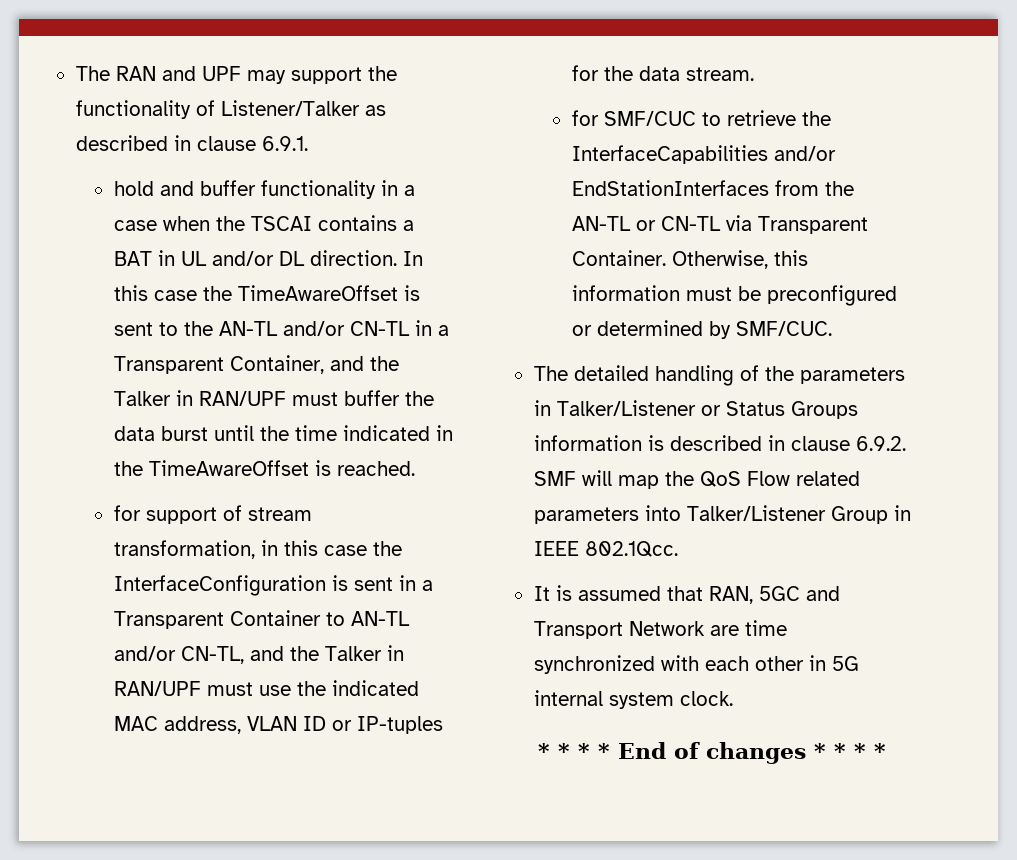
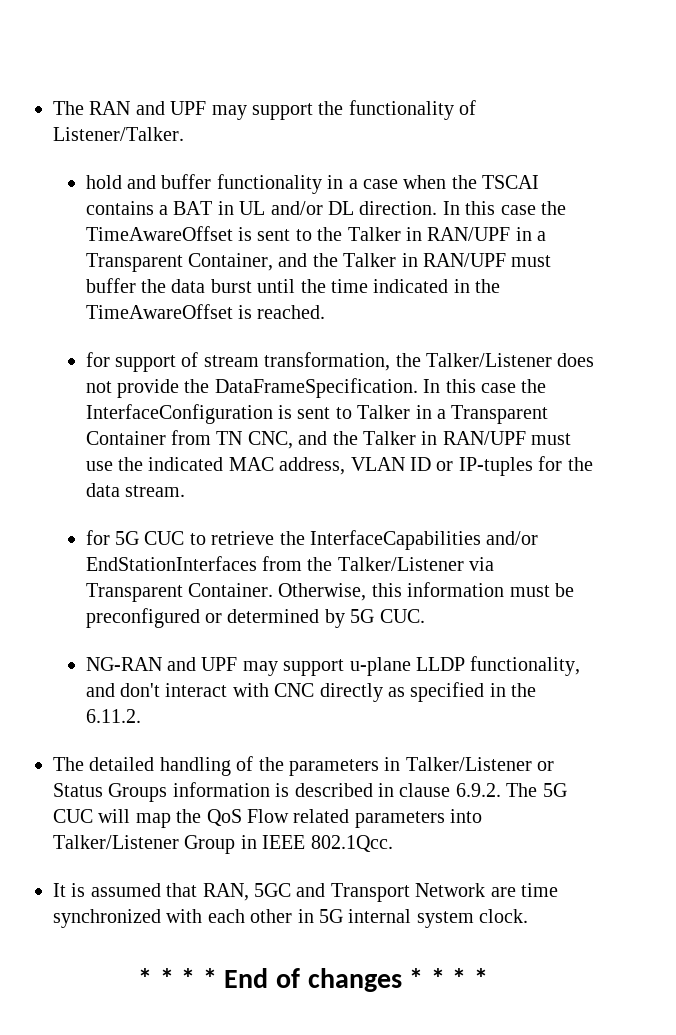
[220,100,386,116] [75,135,308,151] Listener/Talker as described in clause 6.9.1. -> [53,127,184,141] Listener/Talker.
[218,321,410,336] AN-TL and/or CN-TL -> [347,227,511,241] Talker in RAN/UPF
[260,540,278,556] in -> [395,353,595,367] [85,378,441,398] the Talker/Listener does not provide the DataFrameSpecification. In
(393, 584) none -> [335,405,411,419] to Talker
[325,611,410,626] [113,646,244,664] to AN-TL and/or CN-TL, -> [171,430,293,449] from TN CNC,
[603,111,696,126] SMF/CUC -> [115,531,185,545] 5G CUC
[571,216,721,231] AN-TL or CN-TL -> [337,557,464,571] Talker/Listener
[735,321,832,336] SMF/CUC. -> [350,609,425,623] [85,656,581,676] [85,682,537,702] [85,709,141,723] 5G CUC. // NG-RAN and UPF may support u-plane LLDP functionality, and don't interact with CNC directly as specified in the 6.11.2.
[533,471,576,486] SMF -> [506,783,567,797] [53,809,93,823] The 5G CUC

